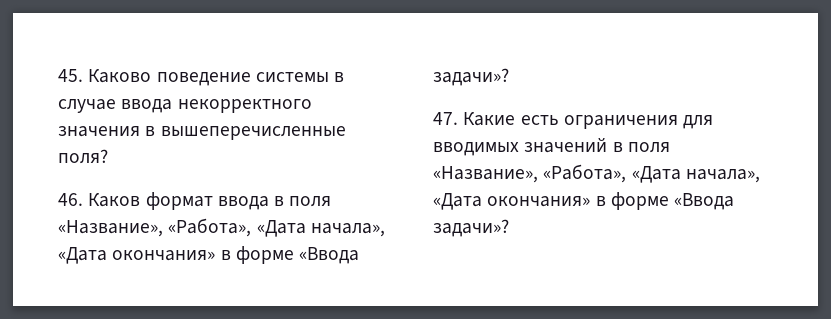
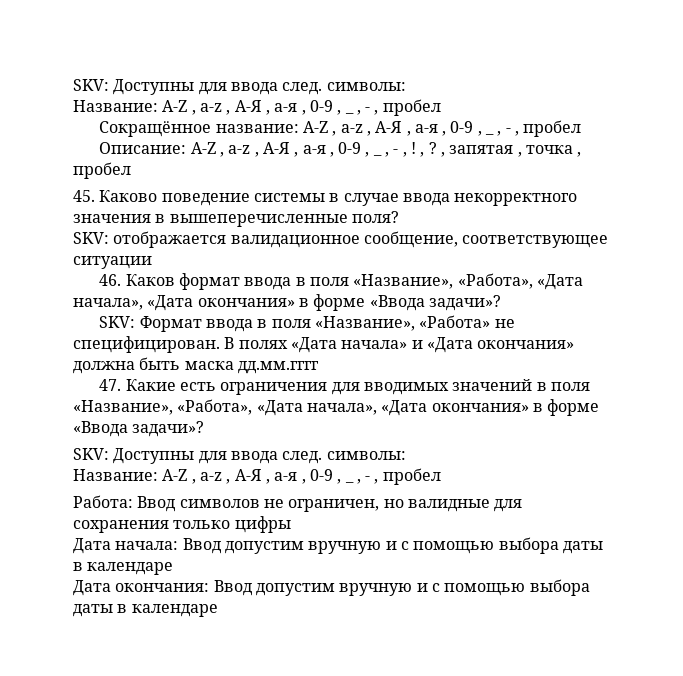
(58, 75) none -> [73,79,406,95] [73,99,441,116] [99,120,582,137] [99,142,582,157] [73,162,131,179] SKV: Доступны для ввода след. символы: // Название: A-Z , a-z , А-Я , а-я , 0-9 , _ , - , пробел // Сокращённое название: A-Z , a-z , А-Я , а-я , 0-9 , _ , - , пробел // Описание: A-Z , a-z , А-Я , а-я , 0-9 , _ , - , ! , ? , запятая , точка , пробел //
(108, 156) none -> [73,231,609,248] [73,256,152,269] // SKV: отображается валидационное сообщение, соответствующее ситуации
(509, 77) none -> [99,315,515,332] [73,336,575,353] [73,357,319,374] // SKV: Формат ввода в поля «Название», «Работа» не специфицирован. В полях «Дата начала» и «Дата окончания» должна быть маска дд.мм.гггг
(509, 228) none -> [73,448,406,464] [73,468,441,485] [73,495,523,512] [73,516,291,533] [73,537,603,554] [73,562,174,575] [73,579,590,596] [73,604,218,617] // SKV: Доступны для ввода след. символы: // Название: A-Z , a-z , А-Я , а-я , 0-9 , _ , - , пробел // Работа: Ввод символов не ограничен, но валидные для сохранения только цифры // Дата начала: Ввод допустим вручную и с помощью выбора даты в календаре // Дата окончания: Ввод допустим вручную и с помощью выбора даты в календаре

